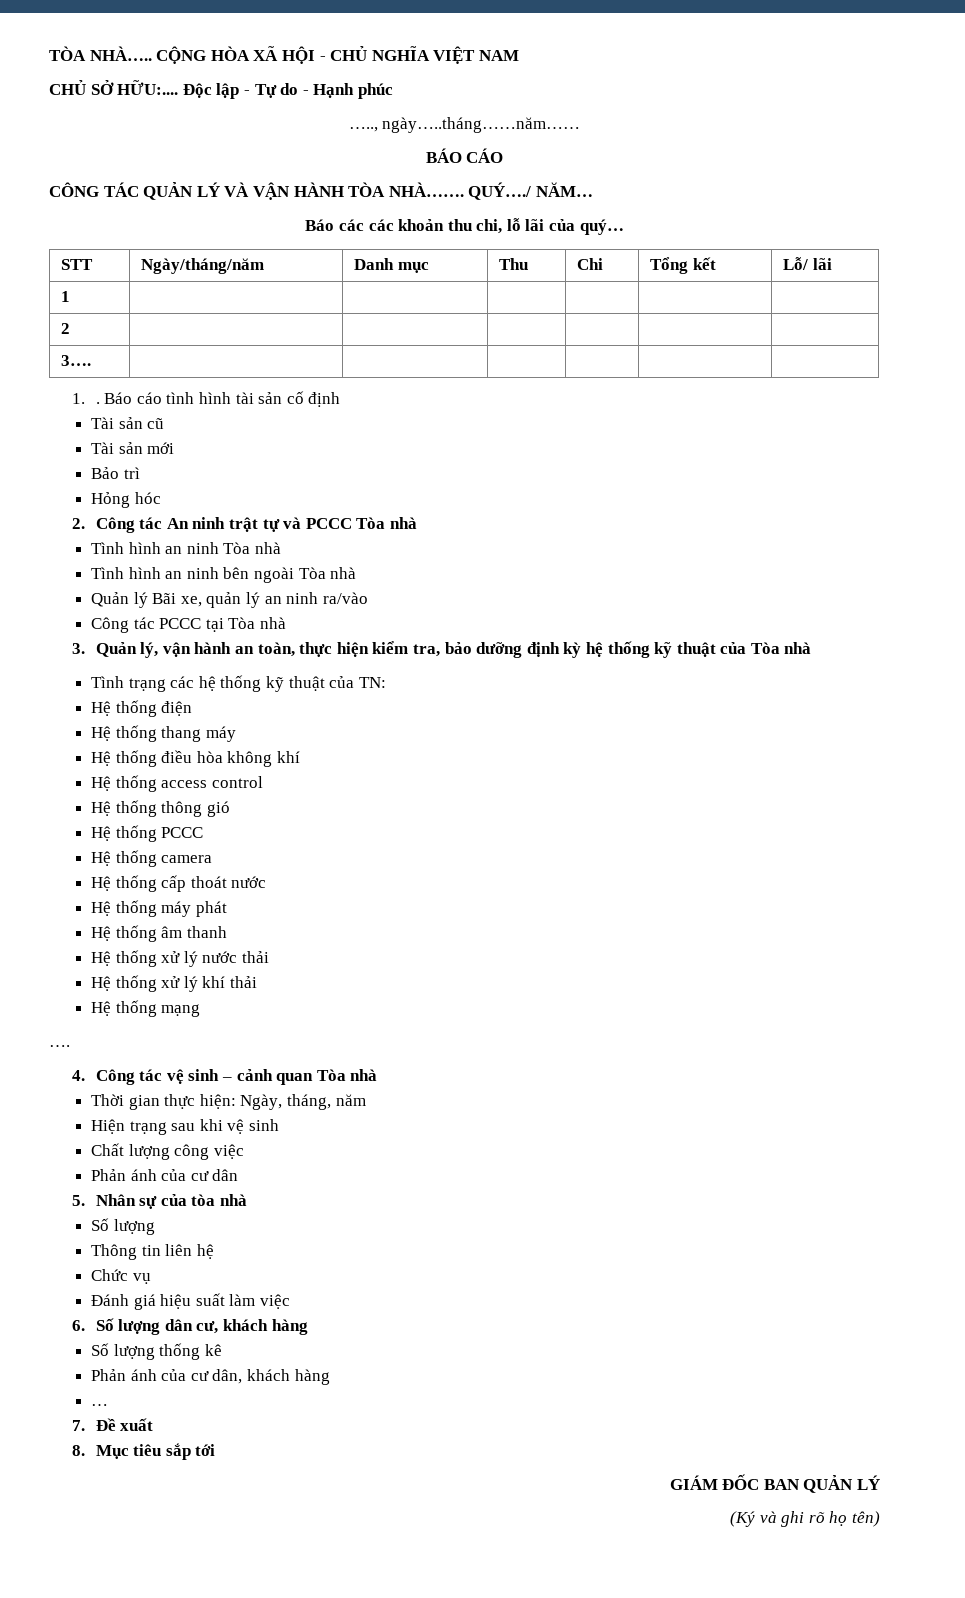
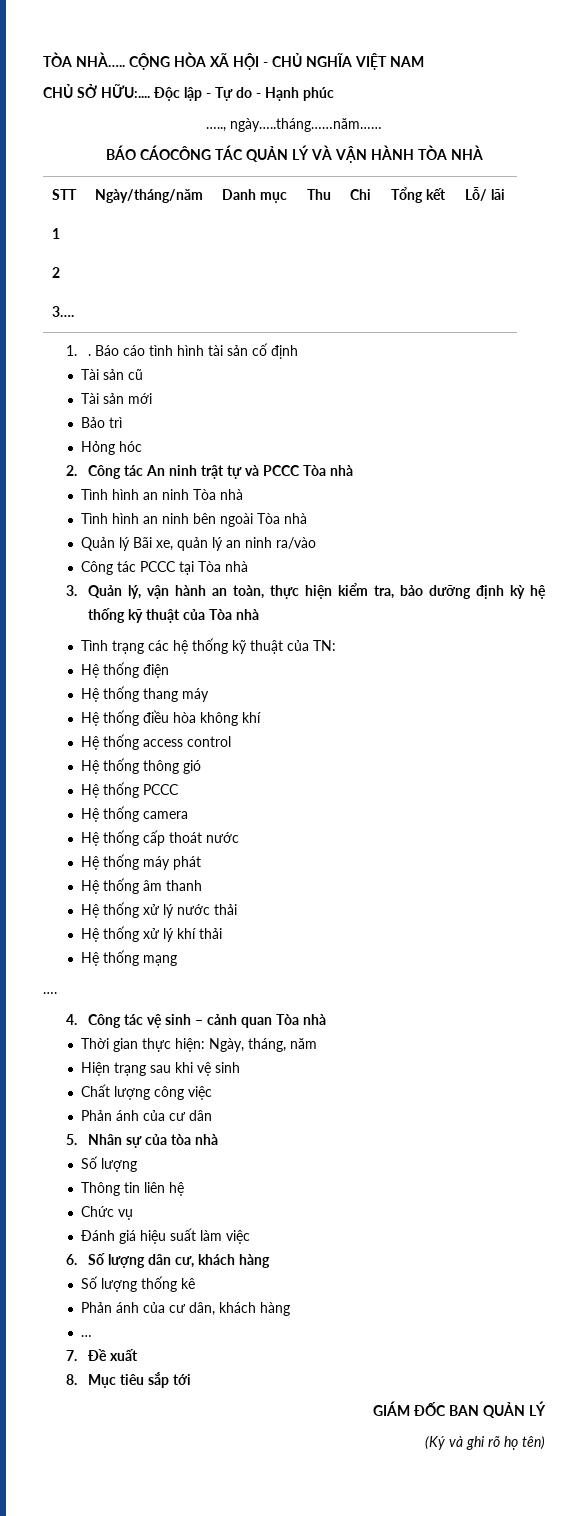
[466,148,504,163] [49,182,99,197] CÁO // CÔNG -> [139,145,211,160] CÁOCÔNG
[388,182,593,200] [305,218,624,235] NHÀ……. QUÝ…./ NĂM… // Báo các các khoản thu chi, lỗ lãi của quý… -> [450,145,483,160] NHÀ

